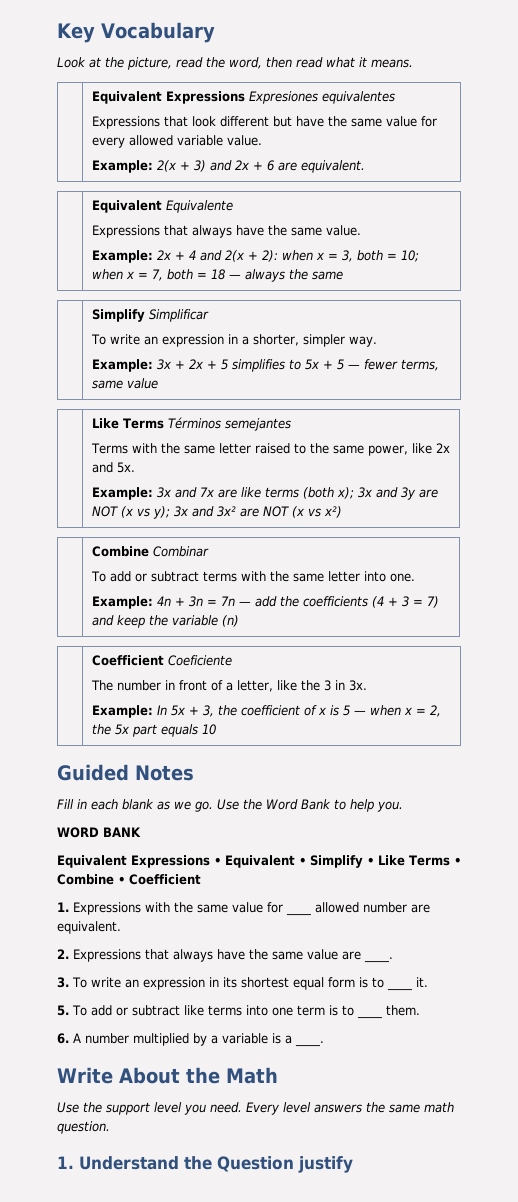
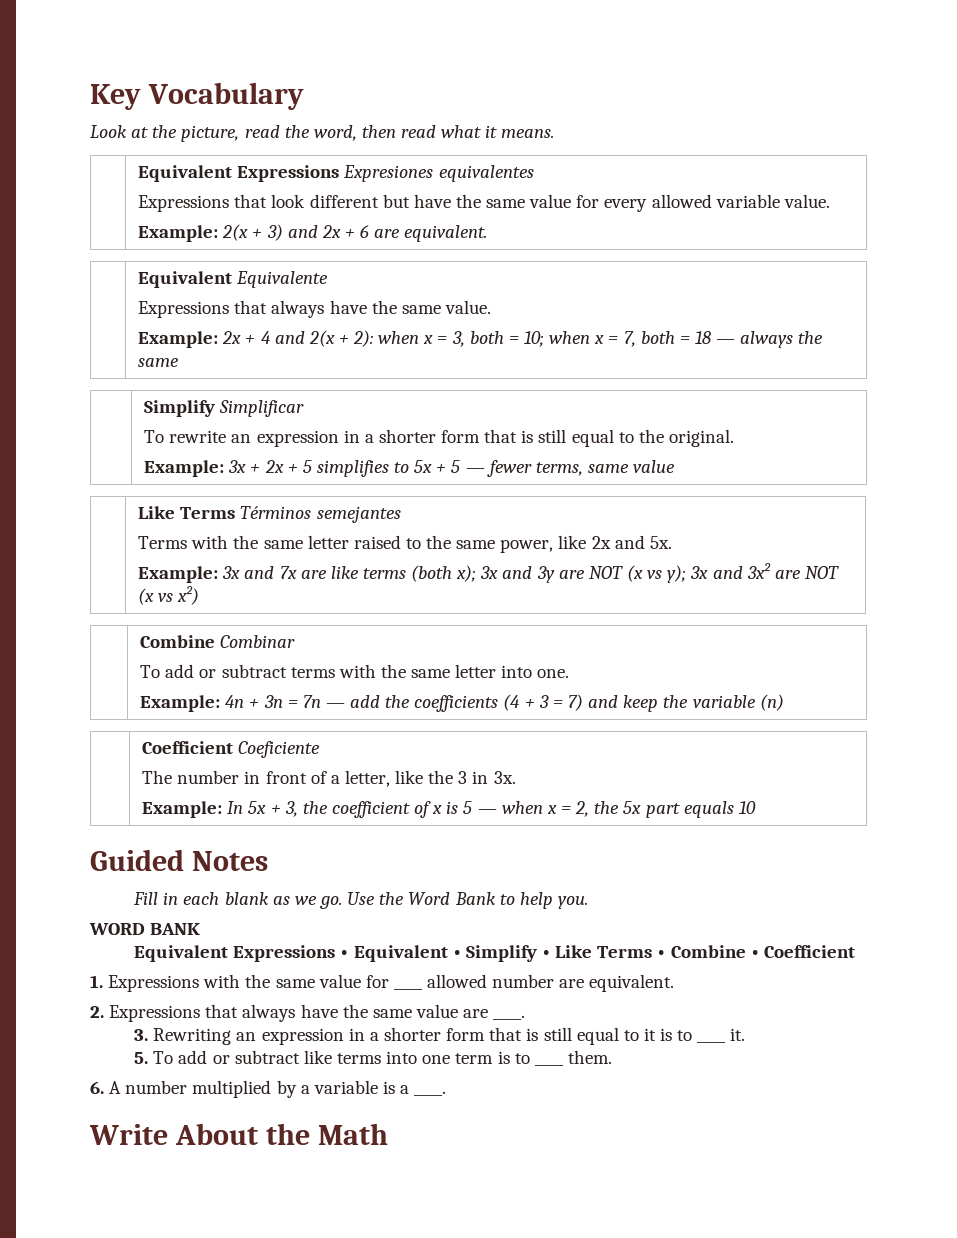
[109,334,377,347] write an expression in a shorter, simpler way. -> [169,429,735,447] rewrite an expression in a shorter form that is still equal to the original.
[72,977,355,990] To write an expression in its shortest equal form -> [153,1027,656,1045] Rewriting an expression in a shorter form that is still equal to it
[57,1102,454,1115] [57,1121,110,1134] [57,1156,353,1173] // Use the support level you need. Every level answers the same math question. // 1. Understand the Question justify -> (388, 1134) none

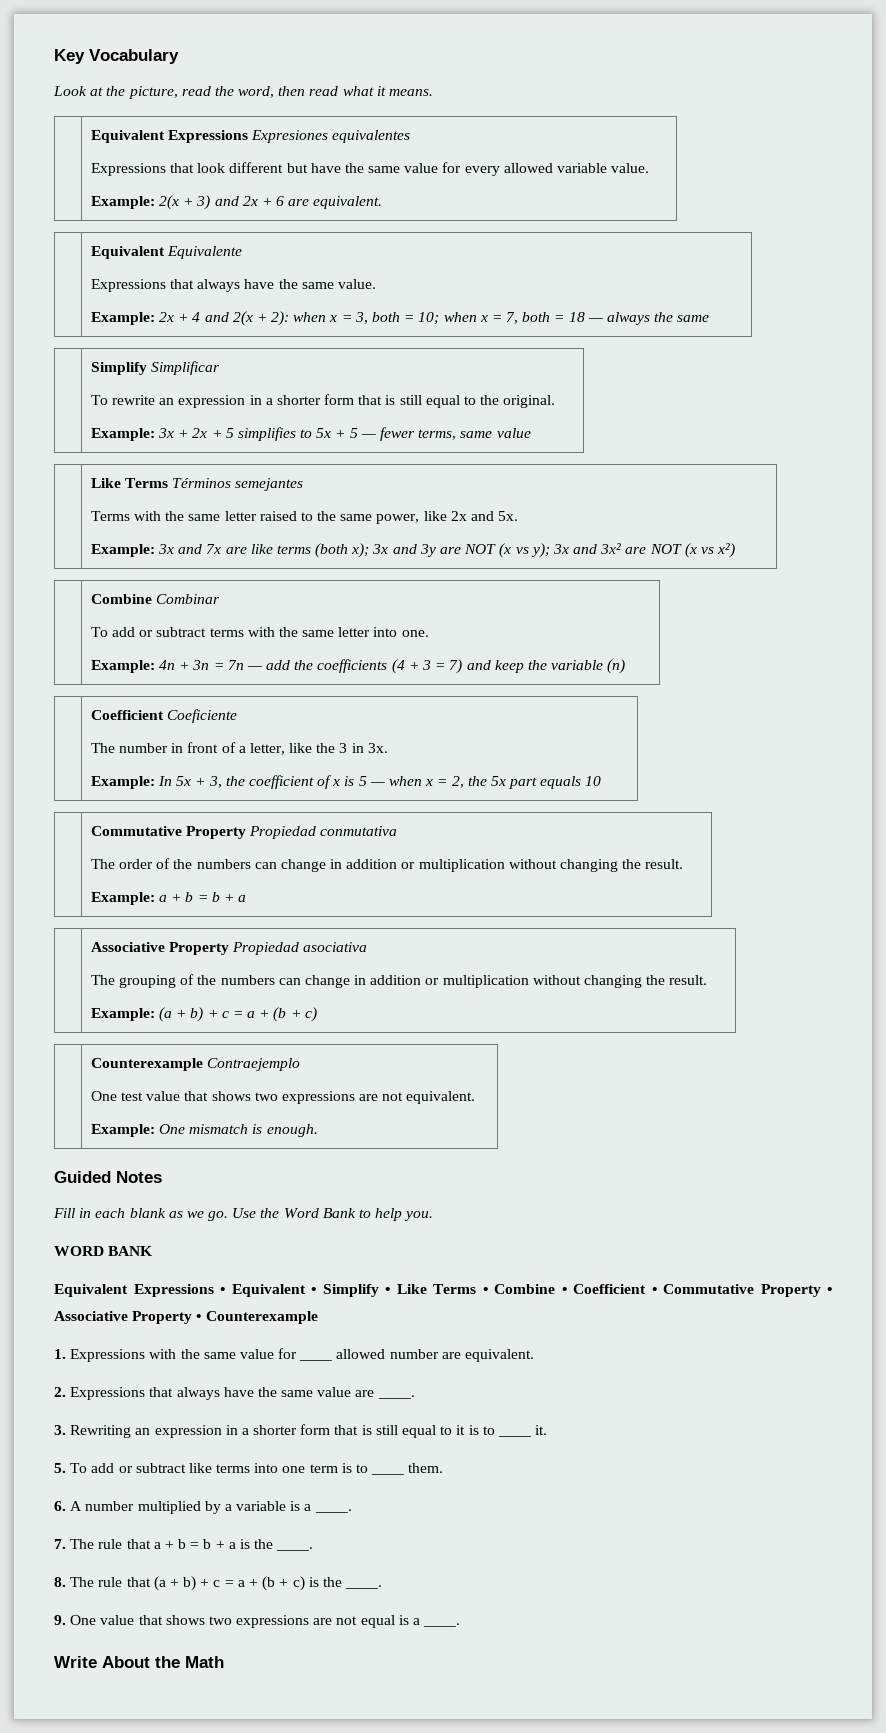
(756, 807) none -> [90,826,398,839] [90,858,684,872] [90,892,247,905] [90,942,368,955] [90,974,708,988] [90,1007,317,1022] [90,1058,300,1071] [90,1091,476,1104] [90,1124,318,1137] // | Commutative Property Propiedad conmutativa // The order of the numbers can change in addition or multiplication without changing the result. // Example: a + b = b + a // | Associative Property Propiedad asociativa // The grouping of the numbers can change in addition or multiplication without changing the result. // Example: (a + b) + c = a + (b + c) // | Counterexample Contraejemplo // One test value that shows two expressions are not equivalent. // Example: One mismatch is enough.
(855, 951) none -> [651,1284,832,1297] [54,1311,318,1324] • Commutative Property • Associative Property • Counterexample
(447, 1093) none -> [54,1539,314,1551] [54,1576,383,1591] [54,1615,461,1628] // 7. The rule that a + b = b + a is the ____. // 8. The rule that (a + b) + c = a + (b + c) is the ____. // 9. One value that shows two expressions are not equal is a ____.

